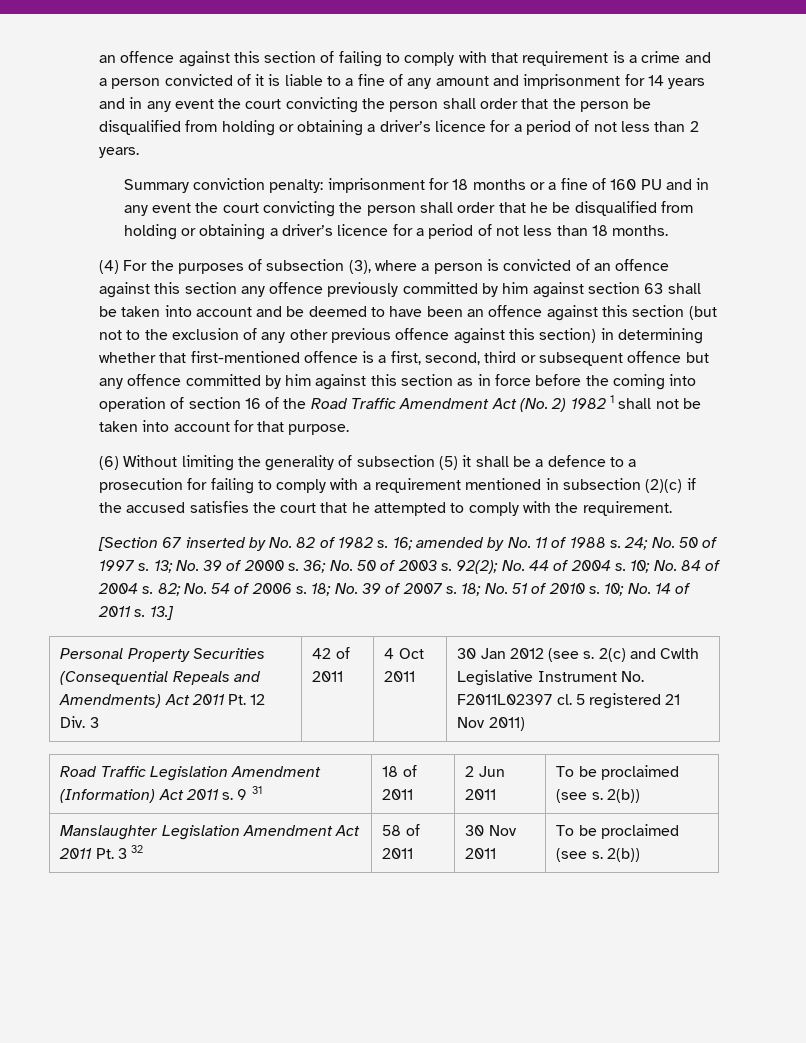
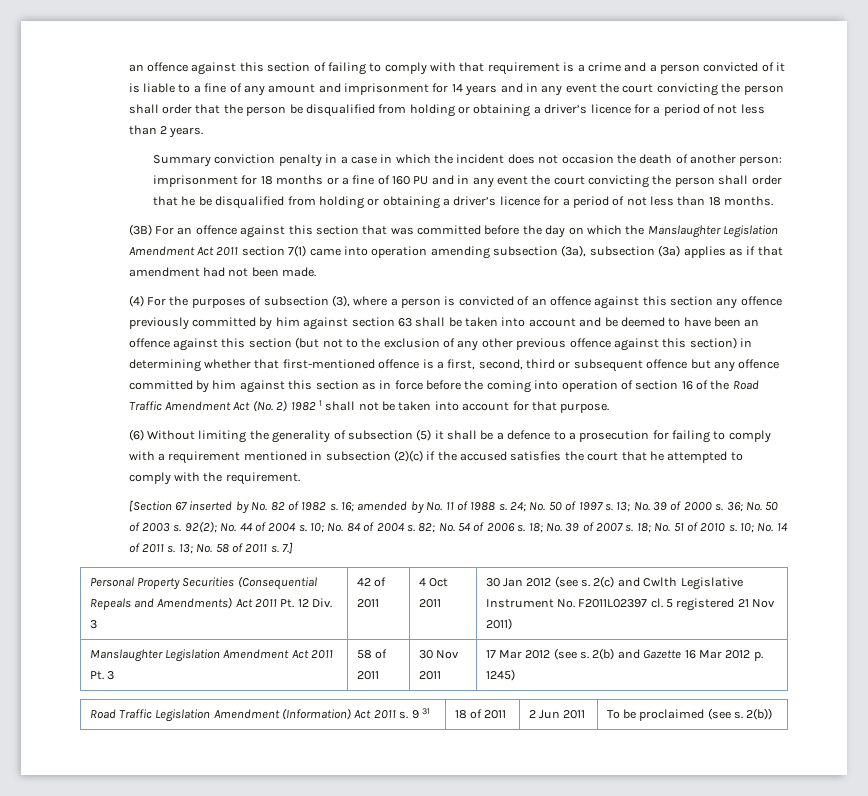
[269,179,324,193] penalty: -> [278,154,783,167] penalty in a case in which the incident does not occasion the death of another person:
(669, 230) none -> [128,224,779,238] [128,245,783,259] [128,267,317,277] // (3B) For an offence against this section that was committed before the day on which the Manslaughter Legislation Amendment Act 2011 section 7(1) came into operation amending subsection (3a), subsection (3a) applies as if that amendment had not been made.
[149,606,174,620] 13.] -> [178,542,294,554] 13; No. 58 of 2011 s. 7.]
(525, 724) none -> [89,649,334,662] [89,671,114,680] [356,649,387,659] [356,671,379,680] [418,650,459,659] [418,671,441,680] [485,648,763,661] [485,669,515,681] // Manslaughter Legislation Amendment Act 2011 Pt. 3 | 58 of 2011 | 30 Nov 2011 | 17 Mar 2012 (see s. 2(b) and Gazette 16 Mar 2012 p. 1245)
[60,825,361,840] [59,845,144,859] [382,824,420,836] [382,848,414,859] [465,825,517,836] [465,848,497,859] [556,824,679,839] [556,848,640,862] // Manslaughter Legislation Amendment Act 2011 Pt. 3 32 | 58 of 2011 | 30 Nov 2011 | To be proclaimed (see s. 2(b)) -> (773, 714) none

